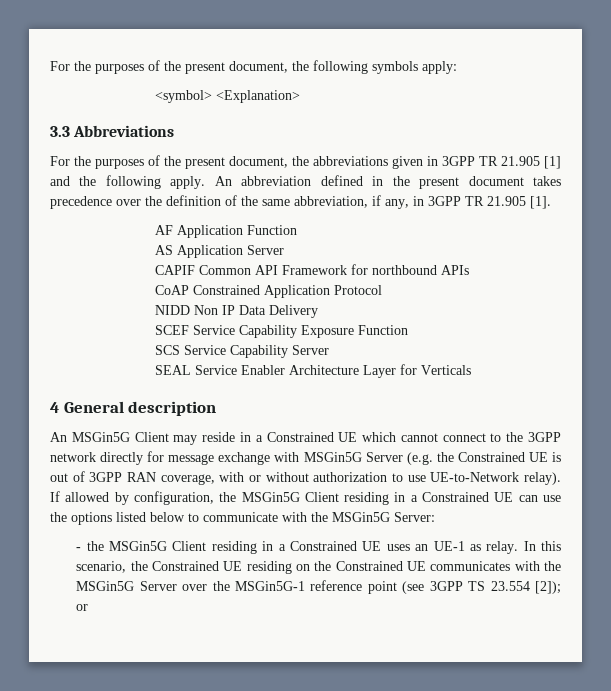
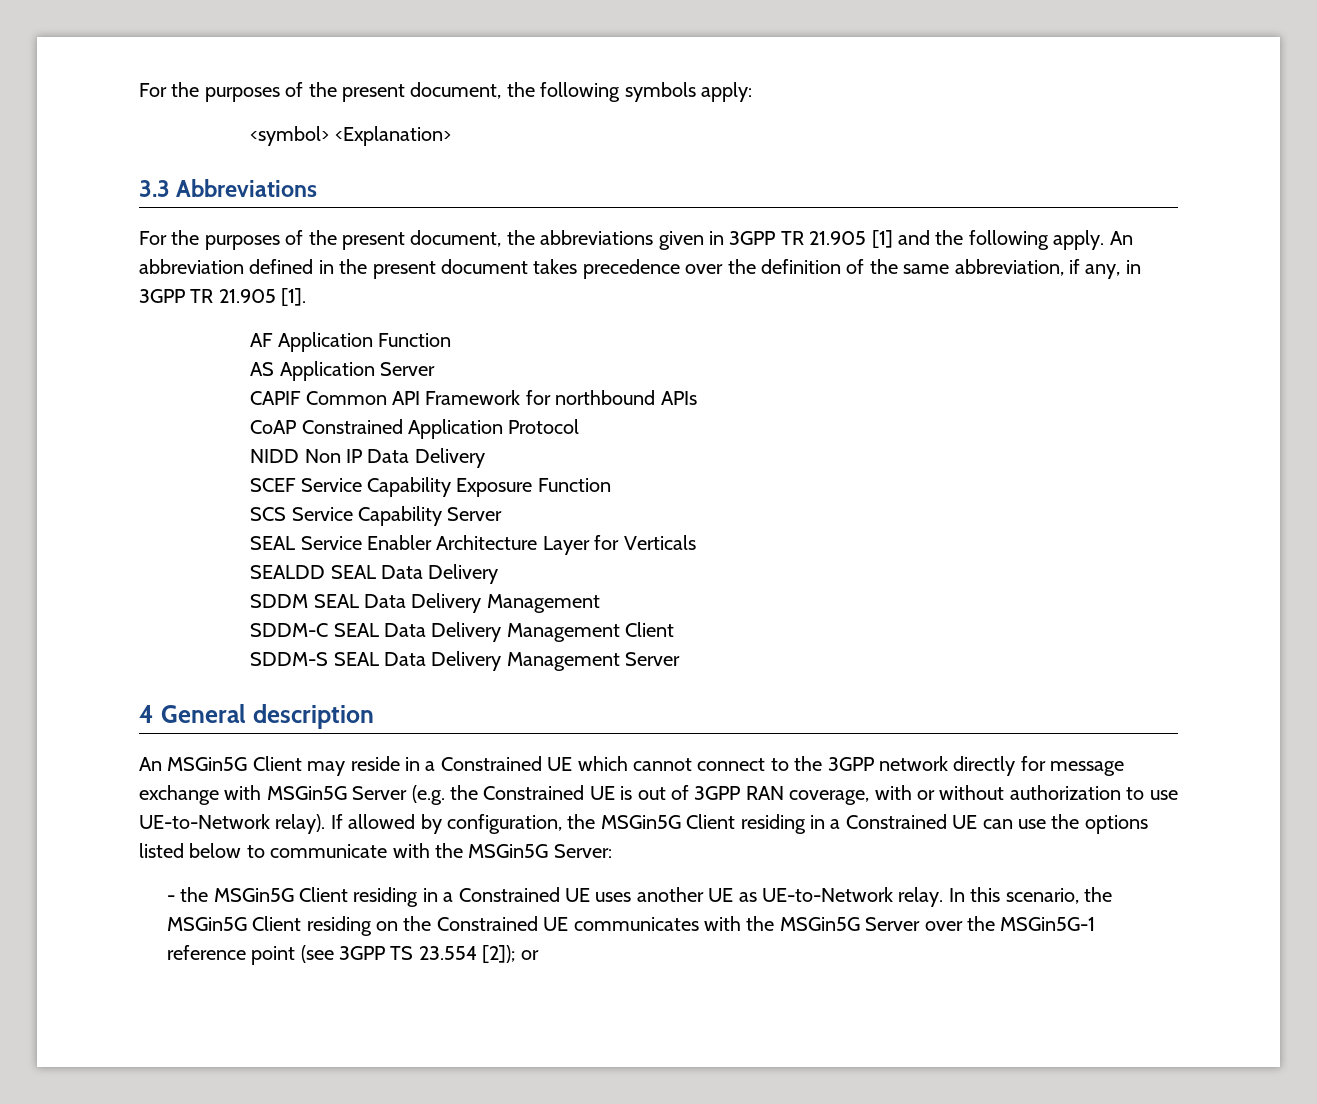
(472, 370) none -> [250,564,499,584] [250,593,600,613] [250,622,675,642] [250,651,681,671] // SEALDD SEAL Data Delivery // SDDM SEAL Data Delivery Management // SDDM-C SEAL Data Delivery Management Client // SDDM-S SEAL Data Delivery Management Server
[415,541,481,551] an UE-1 as -> [636,887,893,902] another UE as UE-to-Network
[152,561,243,571] Constrained UE -> [166,916,302,931] MSGin5G Client

